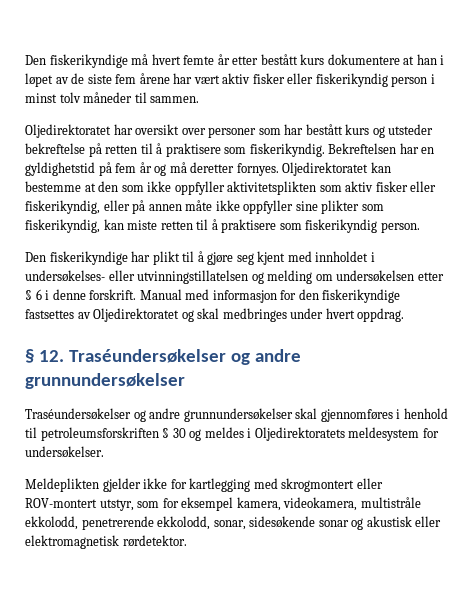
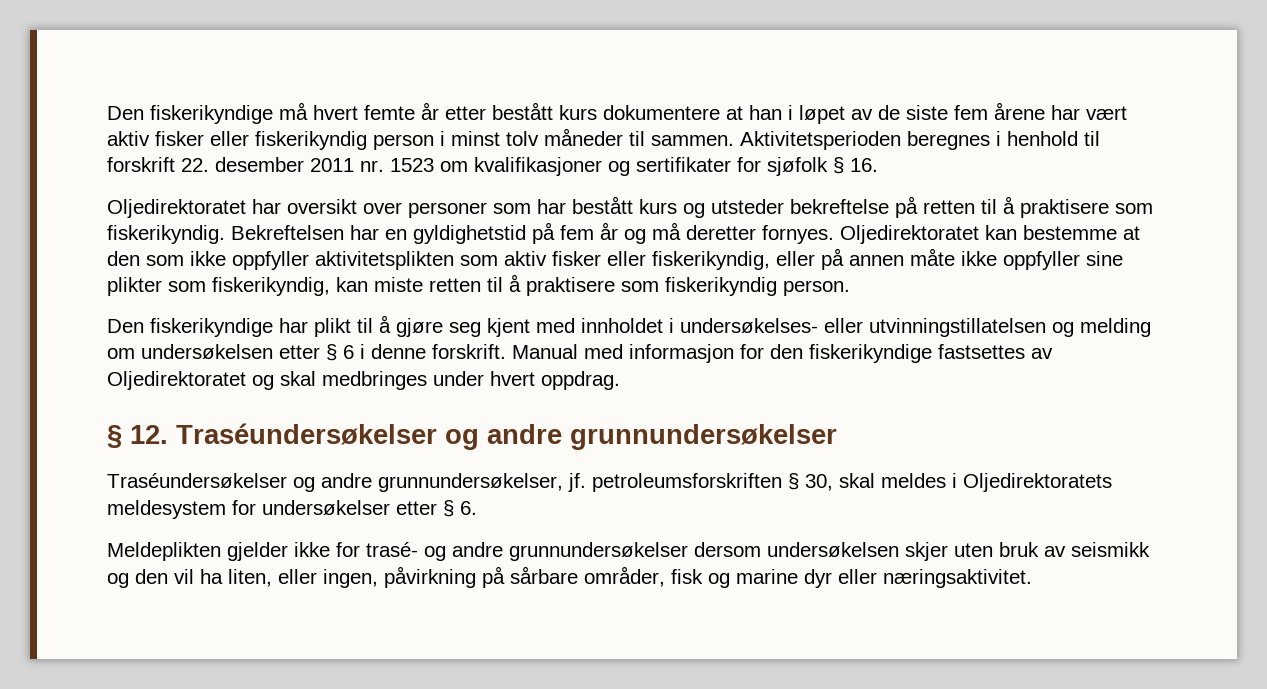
(200, 99) none -> [740,131,1100,150] [107,157,878,176] Aktivitetsperioden beregnes i henhold til forskrift 22. desember 2011 nr. 1523 om kvalifikasjoner og sertifikater for sjøfolk § 16.
[183,408,448,422] [25,427,202,441] grunnundersøkelser skal gjennomføres i henhold til petroleumsforskriften § 30 og -> [378,473,875,492] grunnundersøkelser, jf. petroleumsforskriften § 30, skal
[25,446,104,458] undersøkelser. -> [262,500,477,517] undersøkelser etter § 6.
[189,478,383,492] [25,497,421,511] [25,516,442,530] [25,535,187,549] kartlegging med skrogmontert eller ROV-montert utstyr, som for eksempel kamera, videokamera, multistråle ekkolodd, penetrerende ekkolodd, sonar, sidesøkende sonar og akustisk eller elektromagnetisk rørdetektor. -> [366,542,1150,561] [107,566,1032,588] trasé- og andre grunnundersøkelser dersom undersøkelsen skjer uten bruk av seismikk og den vil ha liten, eller ingen, påvirkning på sårbare områder, fisk og marine dyr eller næringsaktivitet.

